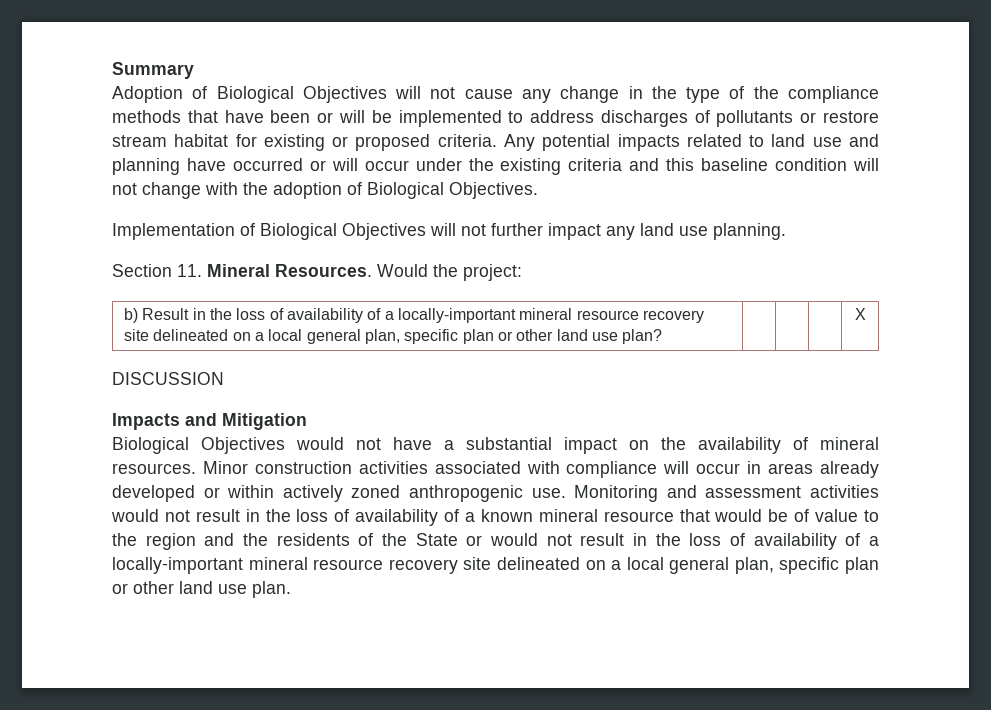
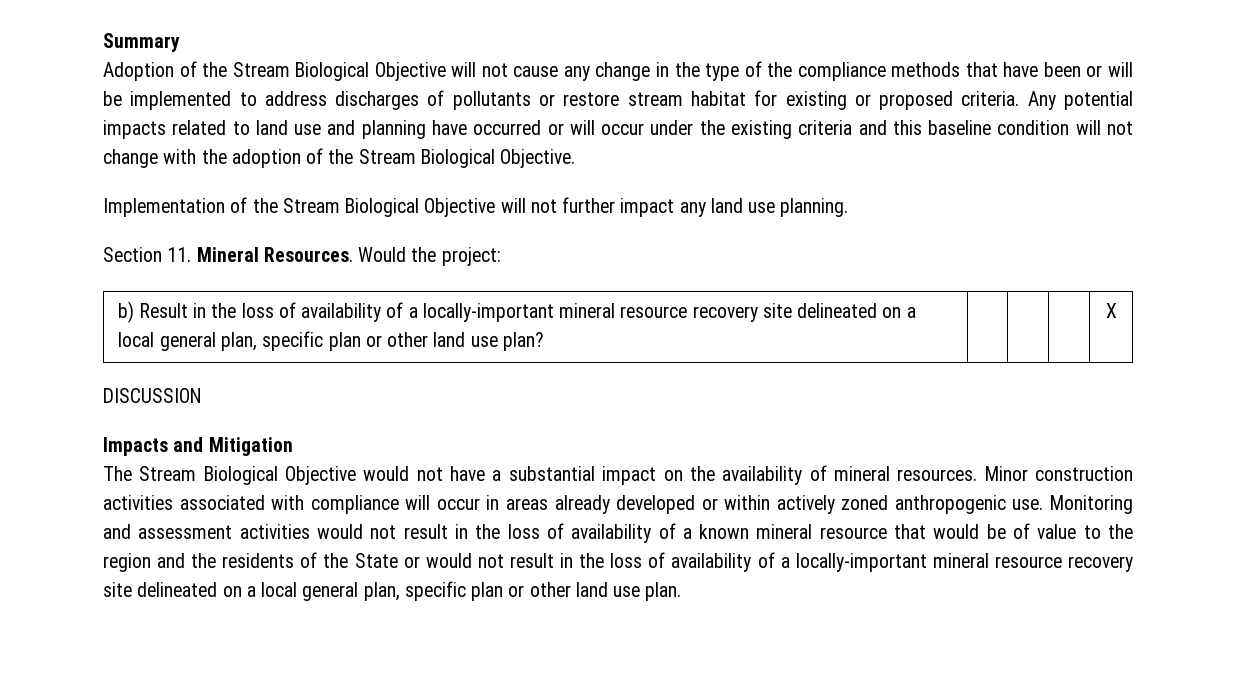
[216,86,387,103] Biological Objectives -> [202,62,446,81] the Stream Biological Objective
[367,182,538,199] [112,223,426,240] Biological Objectives. // Implementation of Biological Objectives -> [328,149,576,168] [103,197,496,217] the Stream Biological Objective. // Implementation of the Stream Biological Objective
[112,437,285,454] Biological Objectives -> [103,466,357,485] The Stream Biological Objective

